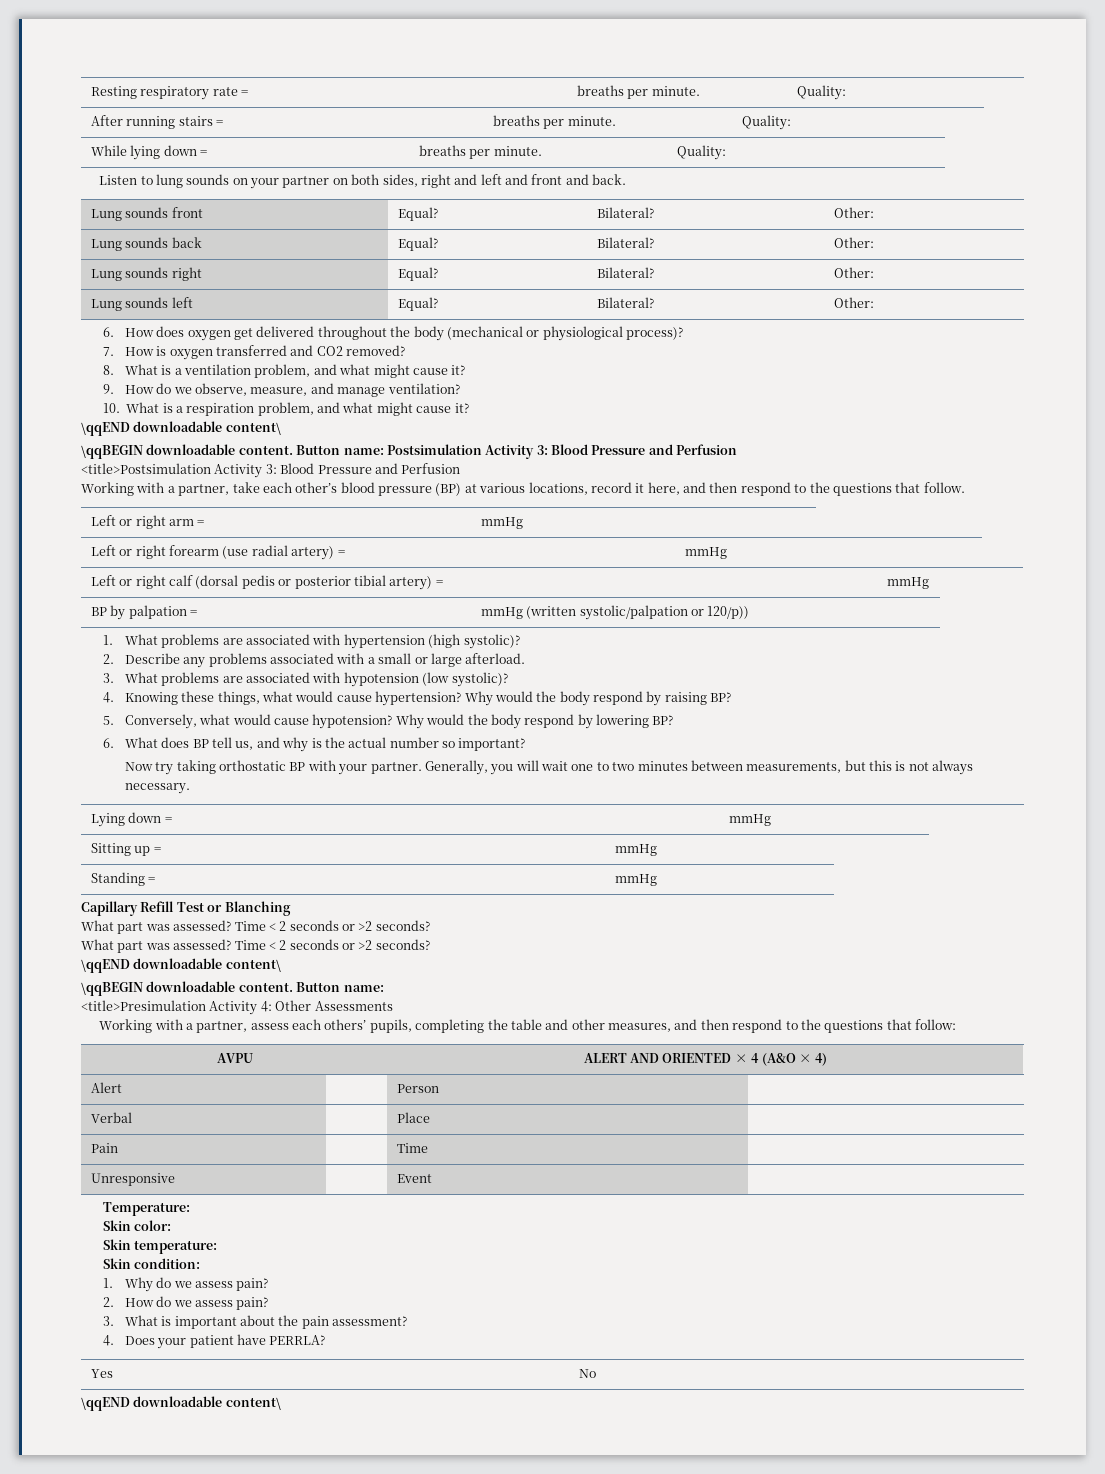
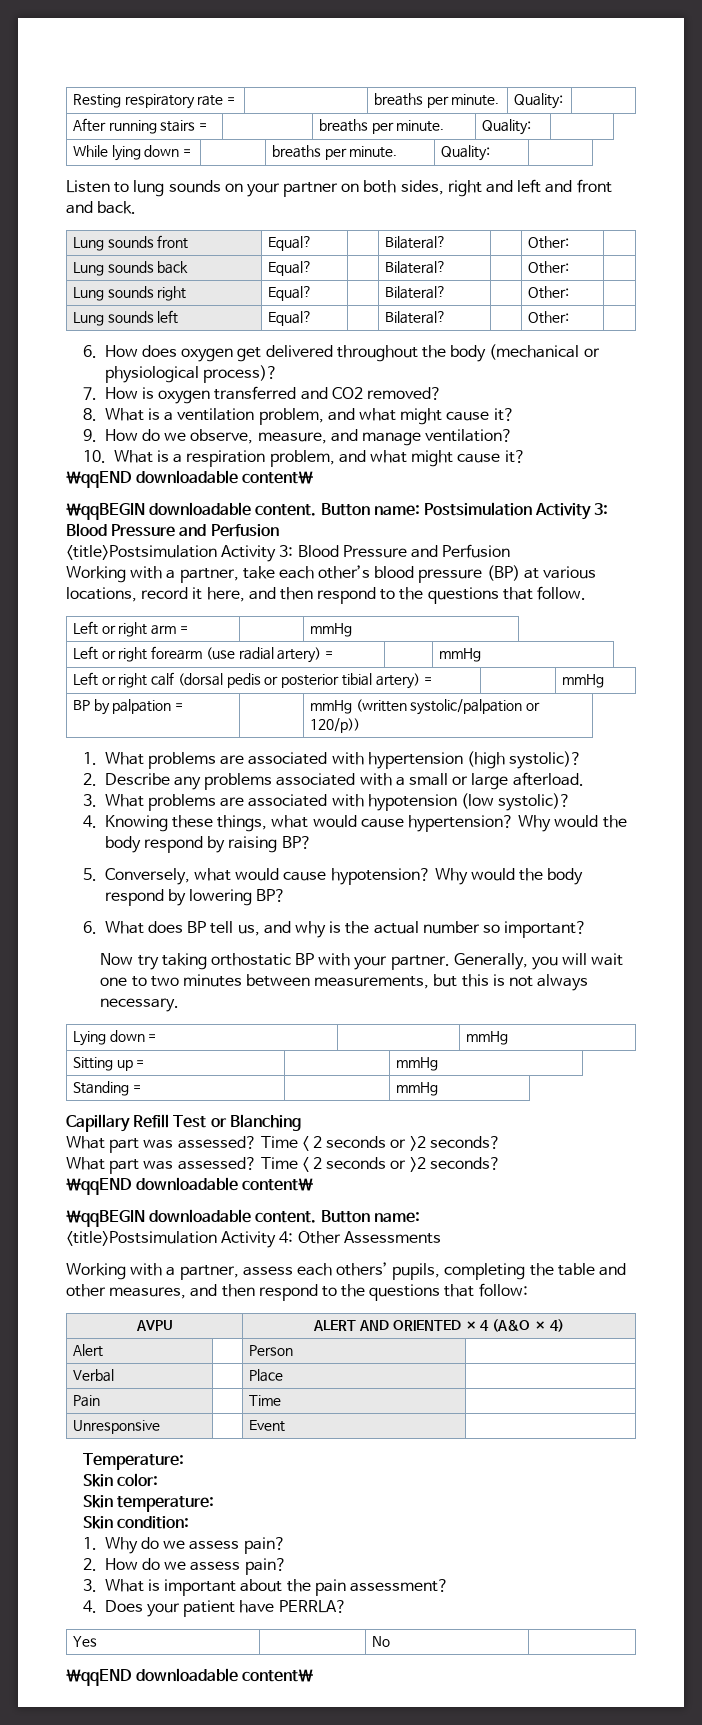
[81,1000,206,1011] <title>Presimulation -> [66,1231,217,1246] <title>Postsimulation

